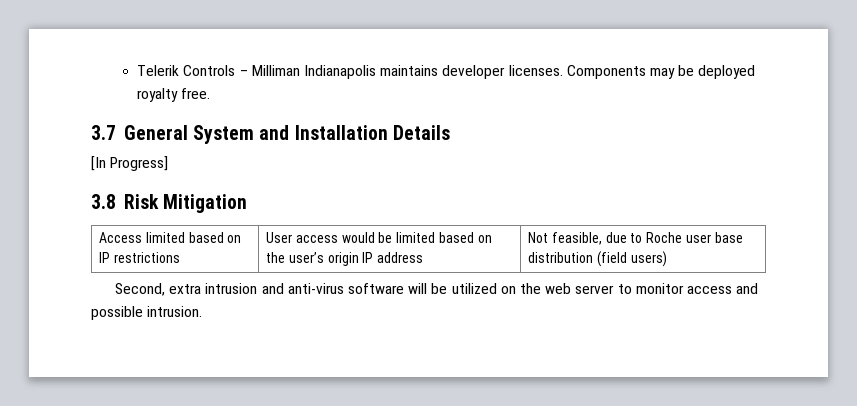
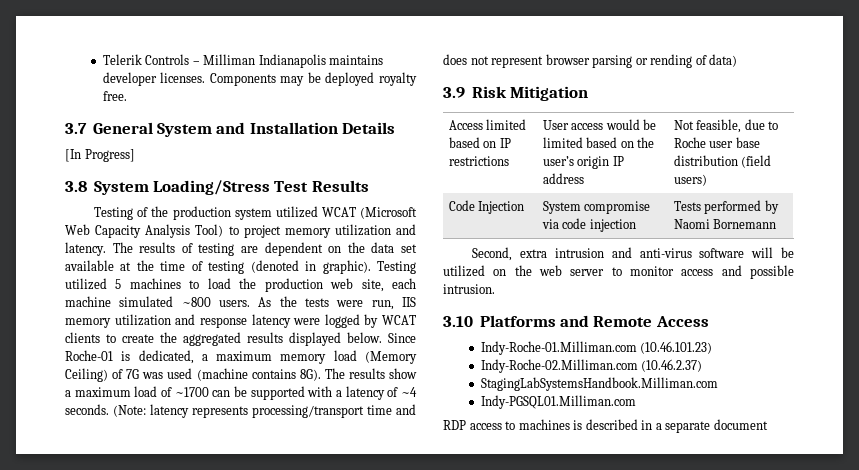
(116, 201) none -> [93,180,369,195] [94,206,418,220] [65,224,416,238] [65,242,418,256] [65,260,417,274] [65,278,416,292] [65,296,416,310] [65,314,416,328] [65,332,416,346] [65,350,417,364] [65,368,417,382] [65,386,418,400] [65,404,416,418] [443,54,738,68] [443,87,465,98] System Loading/Stress Test Results // Testing of the production system utilized WCAT (Microsoft Web Capacity Analysis Tool) to project memory utilization and latency. The results of testing are dependent on the data set available at the time of testing (denoted in graphic). Testing utilized 5 machines to load the production web site, each machine simulated ~800 users. As the tests were run, IIS memory utilization and response latency were logged by WCAT clients to create the aggregated results displayed below. Since Roche-01 is dedicated, a maximum memory load (Memory Ceiling) of 7G was used (machine contains 8G). The results show a maximum load of ~1700 can be supported with a latency of ~4 seconds. (Note: latency represents processing/transport time and does not represent browser parsing or rending of data) // 3.9
(667, 259) none -> [448,200,525,214] [542,201,651,214] [541,218,636,232] [673,200,779,214] [673,219,777,229] // Code Injection | System compromise via code injection | Tests performed by Naomi Bornemann
(203, 311) none -> [443,315,709,327] [480,341,713,355] [480,359,703,373] [480,377,718,391] [480,395,636,409] [443,419,768,433] // 3.10 Platforms and Remote Access // Indy-Roche-01.Milliman.com (10.46.101.23) // Indy-Roche-02.Milliman.com (10.46.2.37) // StagingLabSystemsHandbook.Milliman.com // Indy-PGSQL01.Milliman.com // RDP access to machines is described in a separate document

